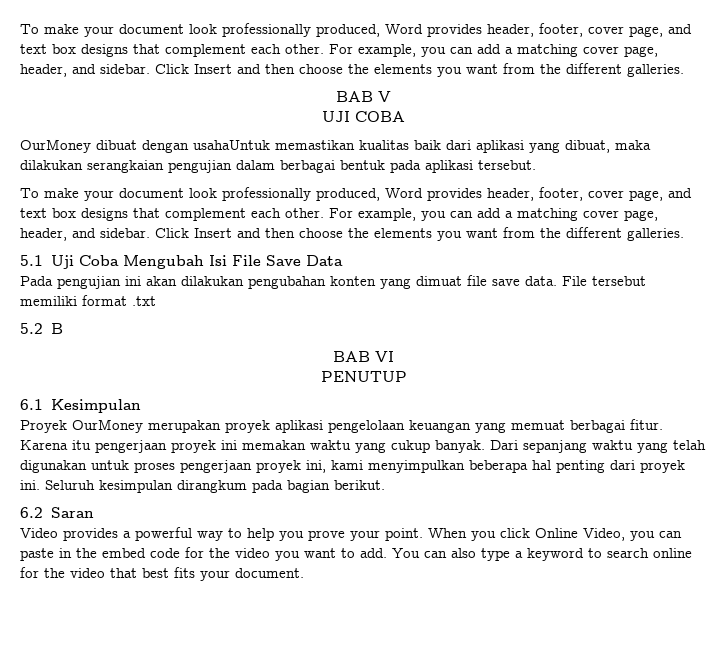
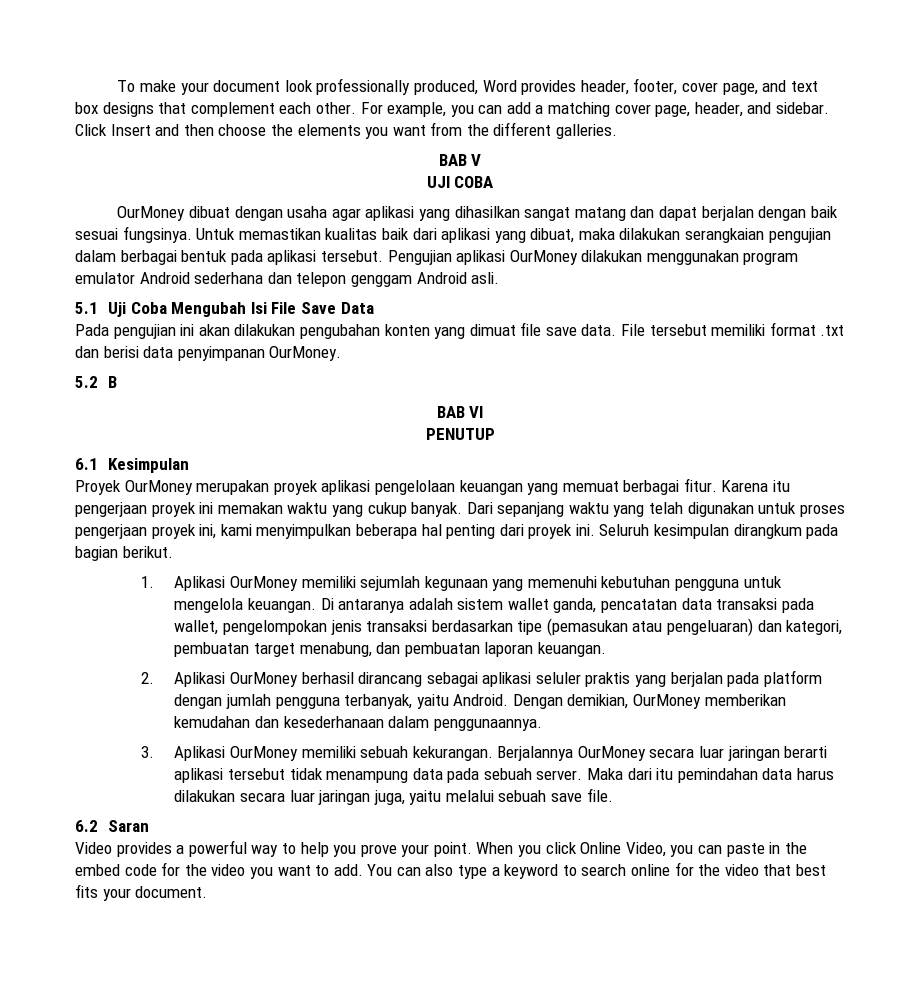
[193,140,270,150] usahaUntuk -> [287,206,838,221] [75,226,236,243] usaha agar aplikasi yang dihasilkan sangat matang dan dapat berjalan dengan baik sesuai fungsinya. Untuk
[20,187,692,201] [20,208,658,221] [20,227,684,241] // To make your document look professionally produced, Word provides header, footer, cover page, and text box designs that complement each other. For example, you can add a matching cover page, header, and sidebar. Click Insert and then choose the elements you want from the different galleries. -> [387,250,799,265] [75,272,500,287] Pengujian aplikasi OurMoney dilakukan menggunakan program emulator Android sederhana dan telepon genggam Android asli.
(156, 301) none -> [75,346,342,361] dan berisi data penyimpanan OurMoney.
(385, 485) none -> [141,576,782,591] [174,598,814,613] [174,618,843,636] [174,642,606,657] [141,670,822,687] [174,694,786,709] [174,716,542,731] [141,746,828,761] [174,768,835,783] [174,788,613,805] // 1. Aplikasi OurMoney memiliki sejumlah kegunaan yang memenuhi kebutuhan pengguna untuk mengelola keuangan. Di antaranya adalah sistem wallet ganda, pencatatan data transaksi pada wallet, pengelompokan jenis transaksi berdasarkan tipe (pemasukan atau pengeluaran) dan kategori, pembuatan target menabung, dan pembuatan laporan keuangan. // 2. Aplikasi OurMoney berhasil dirancang sebagai aplikasi seluler praktis yang berjalan pada platform dengan jumlah pengguna terbanyak, yaitu Android. Dengan demikian, OurMoney memberikan kemudahan dan kesederhanaan dalam penggunaannya. // 3. Aplikasi OurMoney memiliki sebuah kekurangan. Berjalannya OurMoney secara luar jaringan berarti aplikasi tersebut tidak menampung data pada sebuah server. Maka dari itu pemindahan data harus dilakukan secara luar jaringan juga, yaitu melalui sebuah save file.

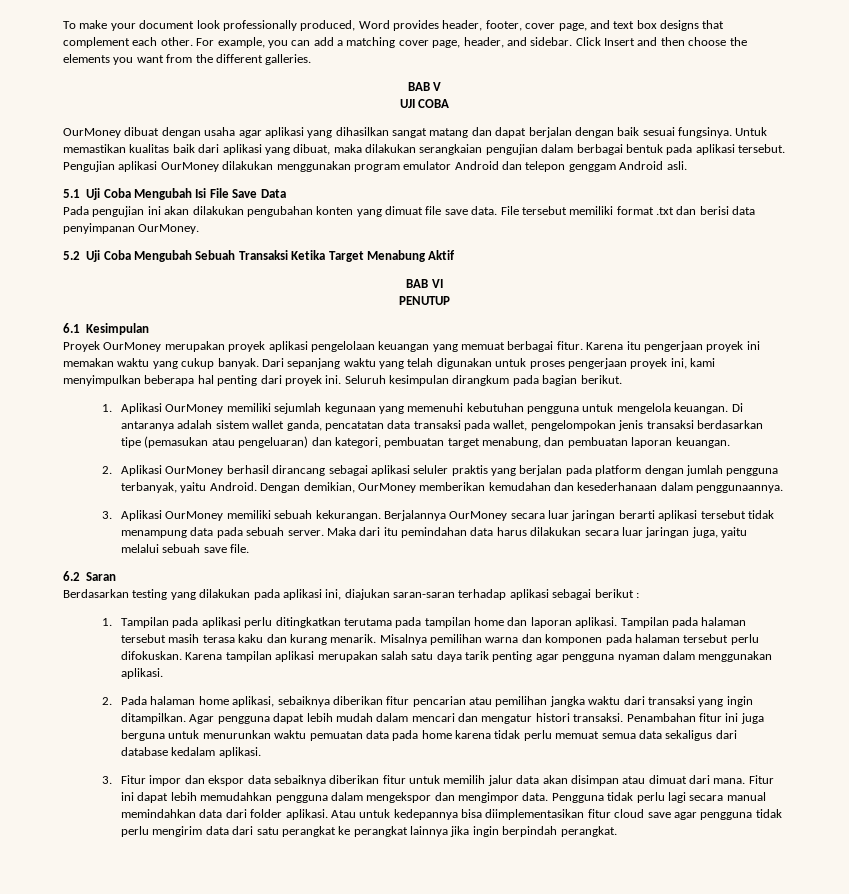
[194,272,264,284] sederhana -> (499, 165) none
[108,376,118,388] B -> [86,250,456,262] Uji Coba Mengubah Sebuah Transaksi Ketika Target Menabung Aktif
[75,840,807,857] [75,862,826,879] [75,884,208,901] Video provides a powerful way to help you prove your point. When you click Online Video, you can paste in the embed code for the video you want to add. You can also type a keyword to search online for the video that best fits your document. -> [63,589,639,600] [101,617,747,628] [121,634,759,645] [121,651,773,662] [121,668,164,679] [101,696,753,707] [121,713,764,724] [121,730,737,741] [121,747,261,758] [101,775,774,786] [121,792,766,803] [121,809,782,820] [121,826,617,837] Berdasarkan testing yang dilakukan pada aplikasi ini, diajukan saran-saran terhadap aplikasi sebagai berikut : // 1. Tampilan pada aplikasi perlu ditingkatkan terutama pada tampilan home dan laporan aplikasi. Tampilan pada halaman tersebut masih terasa kaku dan kurang menarik. Misalnya pemilihan warna dan komponen pada halaman tersebut perlu difokuskan. Karena tampilan aplikasi merupakan salah satu daya tarik penting agar pengguna nyaman dalam menggunakan aplikasi. // 2. Pada halaman home aplikasi, sebaiknya diberikan fitur pencarian atau pemilihan jangka waktu dari transaksi yang ingin ditampilkan. Agar pengguna dapat lebih mudah dalam mencari dan mengatur histori transaksi. Penambahan fitur ini juga berguna untuk menurunkan waktu pemuatan data pada home karena tidak perlu memuat semua data sekaligus dari database kedalam aplikasi. // 3. Fitur impor dan ekspor data sebaiknya diberikan fitur untuk memilih jalur data akan disimpan atau dimuat dari mana. Fitur ini dapat lebih memudahkan pengguna dalam mengekspor dan mengimpor data. Pengguna tidak perlu lagi secara manual memindahkan data dari folder aplikasi. Atau untuk kedepannya bisa diimplementasikan fitur cloud save agar pengguna tidak perlu mengirim data dari satu perangkat ke perangkat lainnya jika ingin berpindah perangkat.

